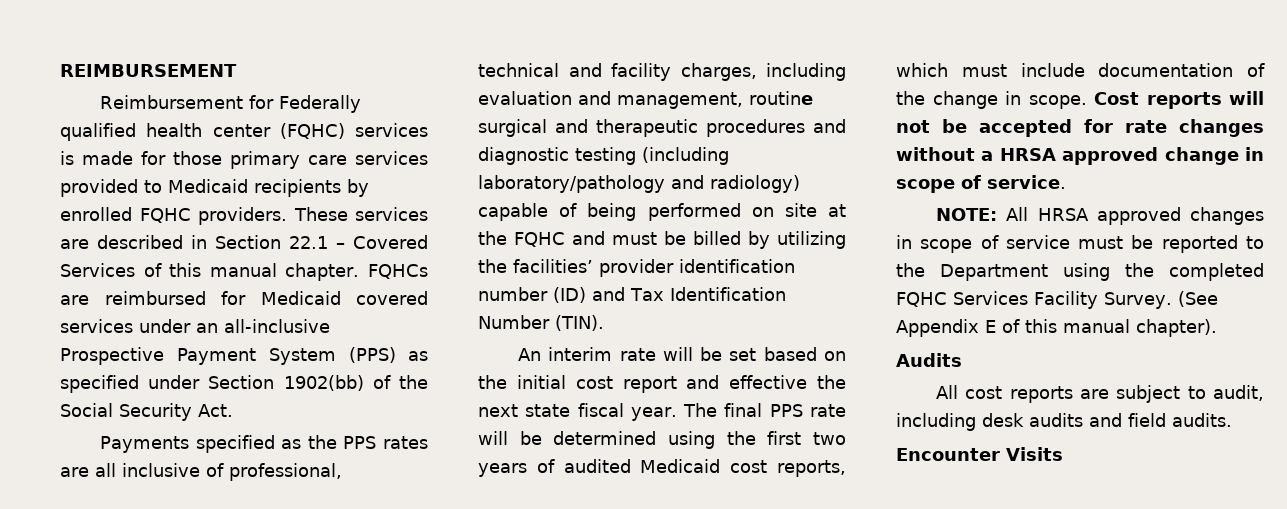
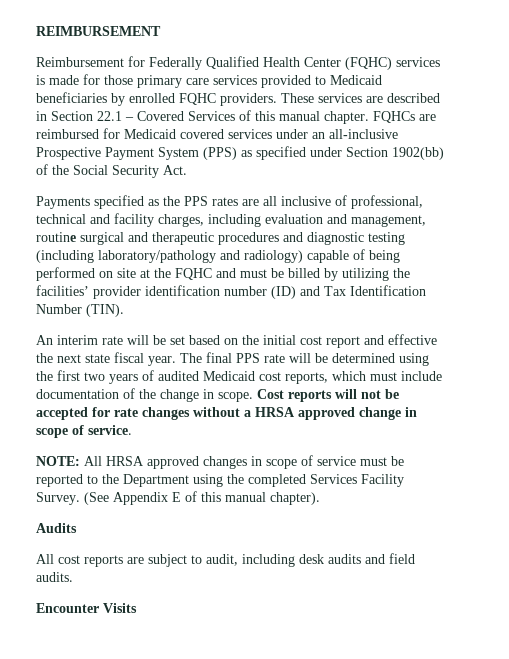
[60,123,271,141] qualified health center -> [206,56,341,69] Qualified Health Center
[254,179,341,197] recipients -> [36,92,107,103] beneficiaries
[896,292,947,307] FQHC -> (306, 480) none

